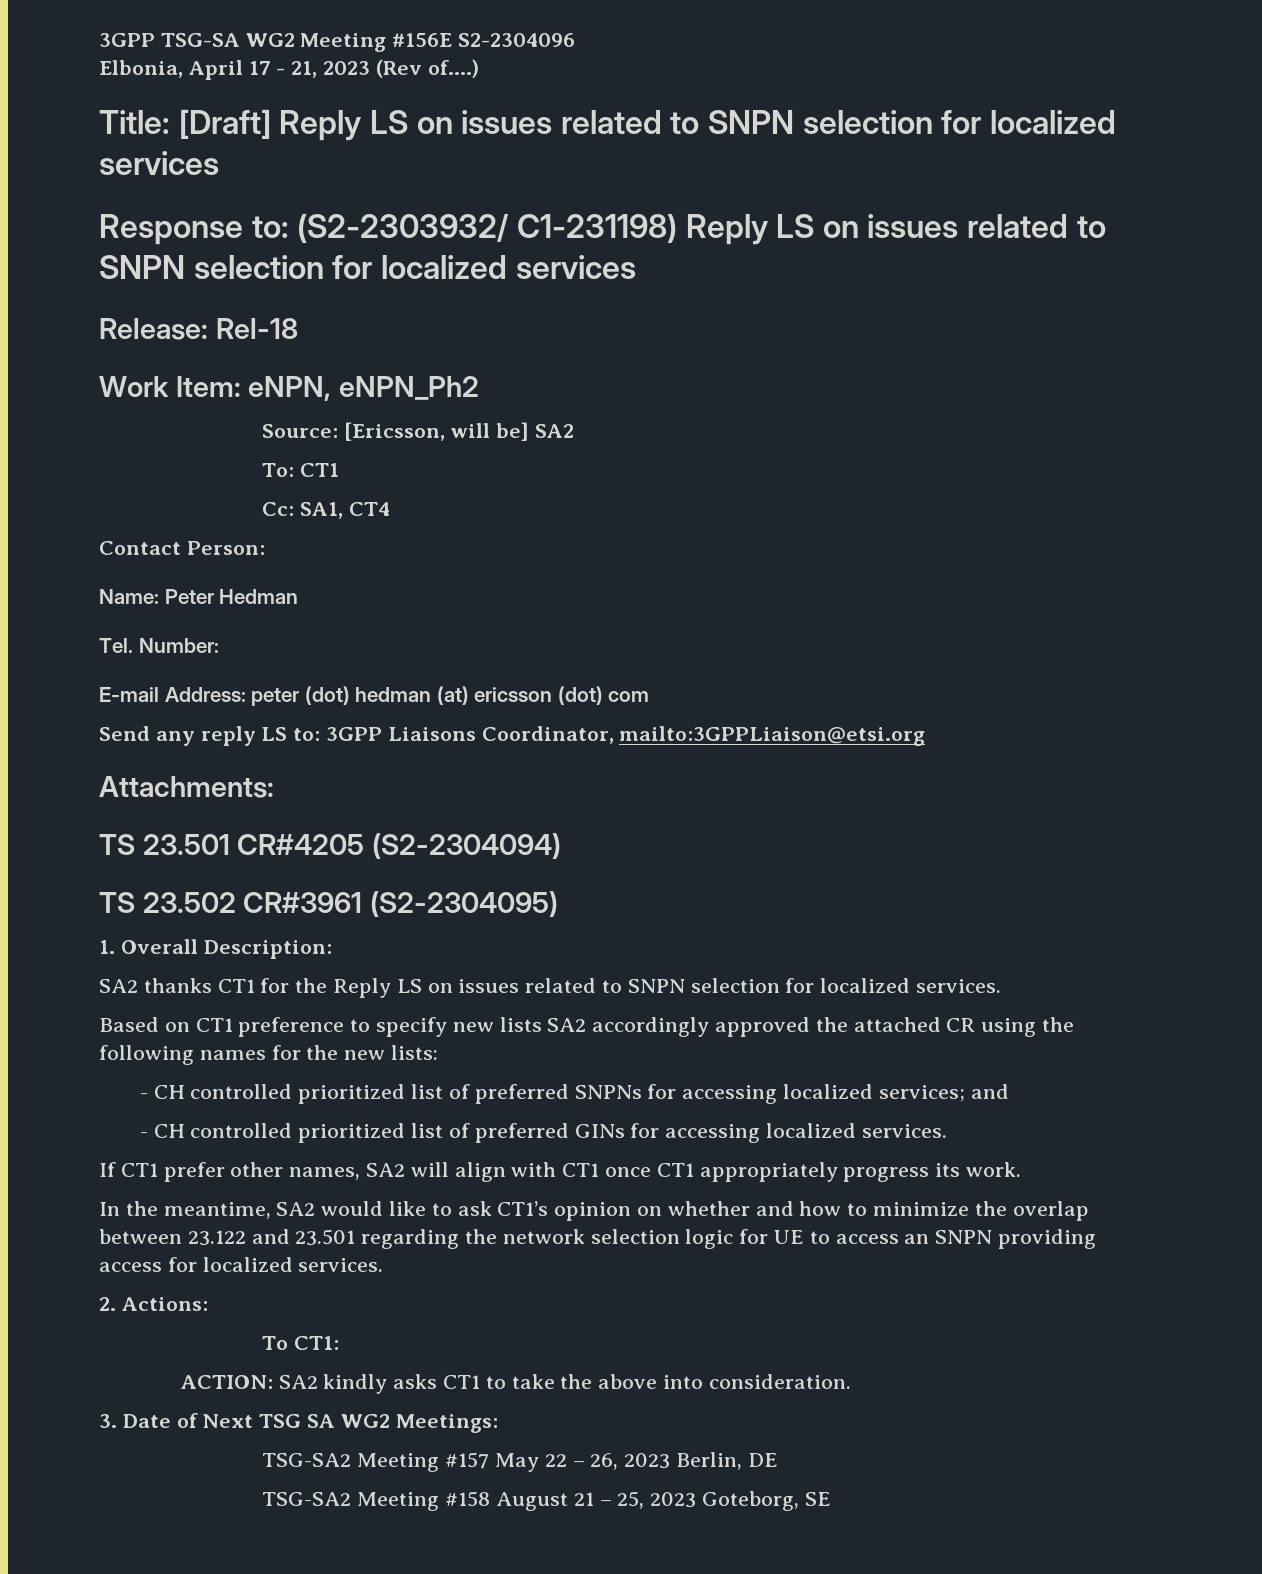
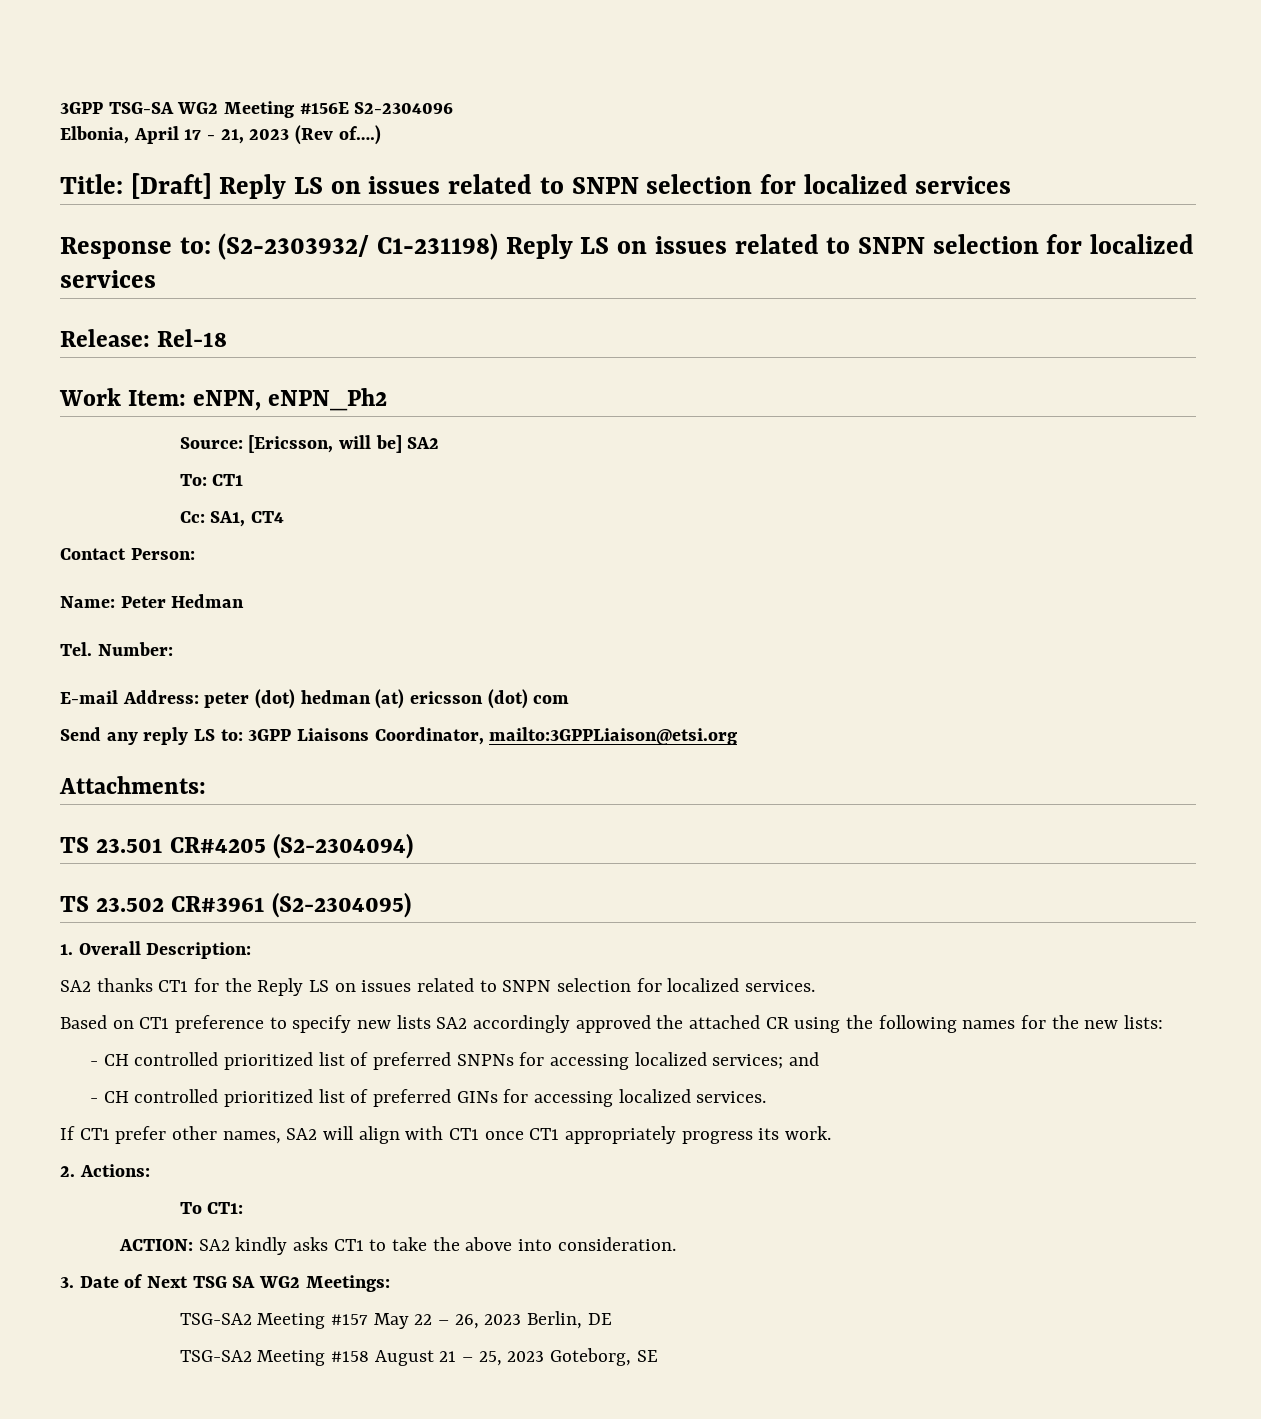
[99,1201,1089,1221] [99,1229,1097,1249] [99,1257,384,1272] // In the meantime, SA2 would like to ask CT1’s opinion on whether and how to minimize the overlap between 23.122 and 23.501 regarding the network selection logic for UE to access an SNPN providing access for localized services. -> (832, 1133) none

